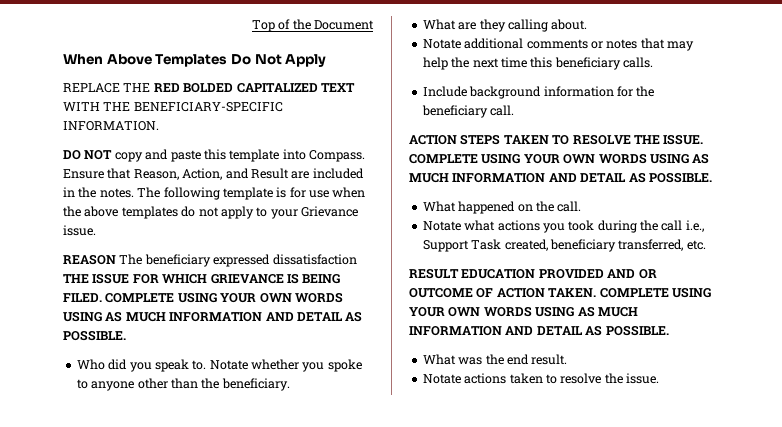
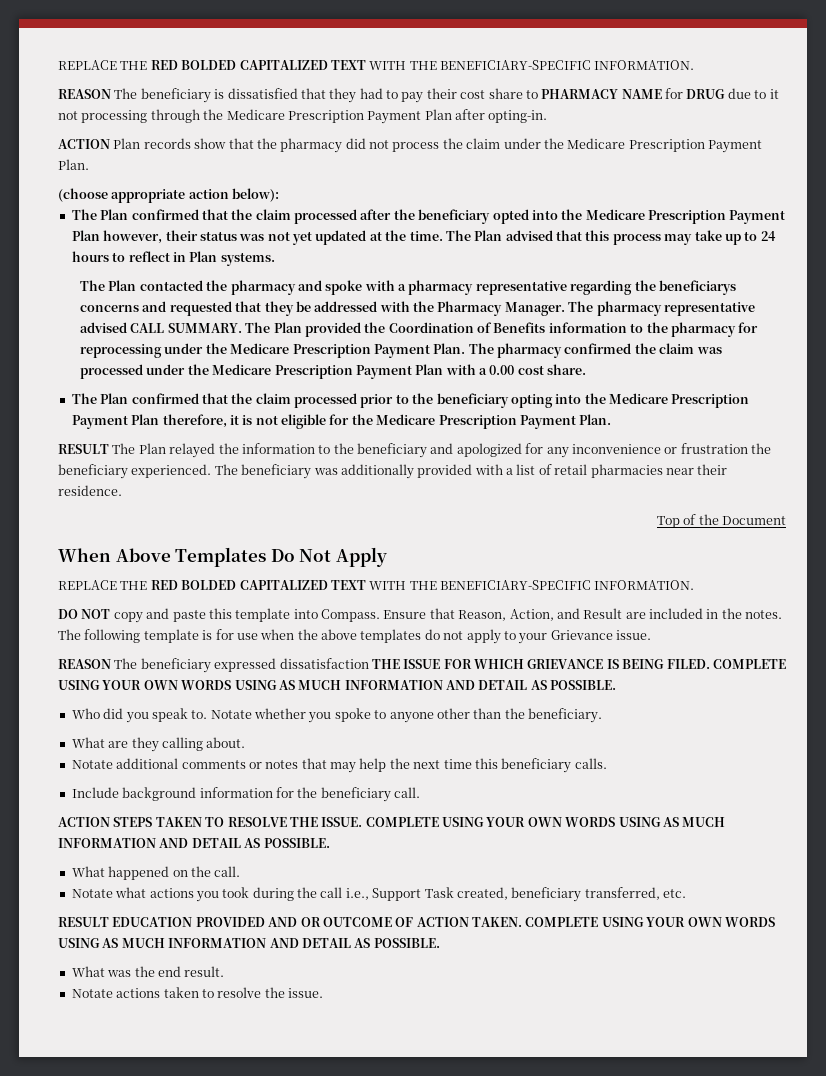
(251, 26) none -> [58,60,695,70] [58,88,779,103] [58,109,548,124] [58,138,762,153] [58,159,89,170] [58,188,280,203] [71,209,786,224] [71,230,776,245] [71,251,275,266] [80,280,736,295] [80,301,755,316] [80,322,759,337] [80,343,722,358] [80,364,587,379] [71,393,750,408] [71,414,612,429] [58,443,771,458] [58,464,728,479] [58,485,122,496] REPLACE THE RED BOLDED CAPITALIZED TEXT WITH THE BENEFICIARY-SPECIFIC INFORMATION. // REASON The beneficiary is dissatisfied that they had to pay their cost share to PHARMACY NAME for DRUG due to it not processing through the Medicare Prescription Payment Plan after opting-in. // ACTION Plan records show that the pharmacy did not process the claim under the Medicare Prescription Payment Plan. // (choose appropriate action below): // The Plan confirmed that the claim processed after the beneficiary opted into the Medicare Prescription Payment Plan however, their status was not yet updated at the time. The Plan advised that this process may take up to 24 hours to reflect in Plan systems. // The Plan contacted the pharmacy and spoke with a pharmacy representative regarding the beneficiarys concerns and requested that they be addressed with the Pharmacy Manager. The pharmacy representative advised CALL SUMMARY. The Plan provided the Coordination of Benefits information to the pharmacy for reprocessing under the Medicare Prescription Payment Plan. The pharmacy confirmed the claim was processed under the Medicare Prescription Payment Plan with a 0.00 cost share. // The Plan confirmed that the claim processed prior to the beneficiary opting into the Medicare Prescription Payment Plan therefore, it is not eligible for the Medicare Prescription Payment Plan. // RESULT The Plan relayed the information to the beneficiary and apologized for any inconvenience or frustration the beneficiary experienced. The beneficiary was additionally provided with a list of retail pharmacies near their residence. //

